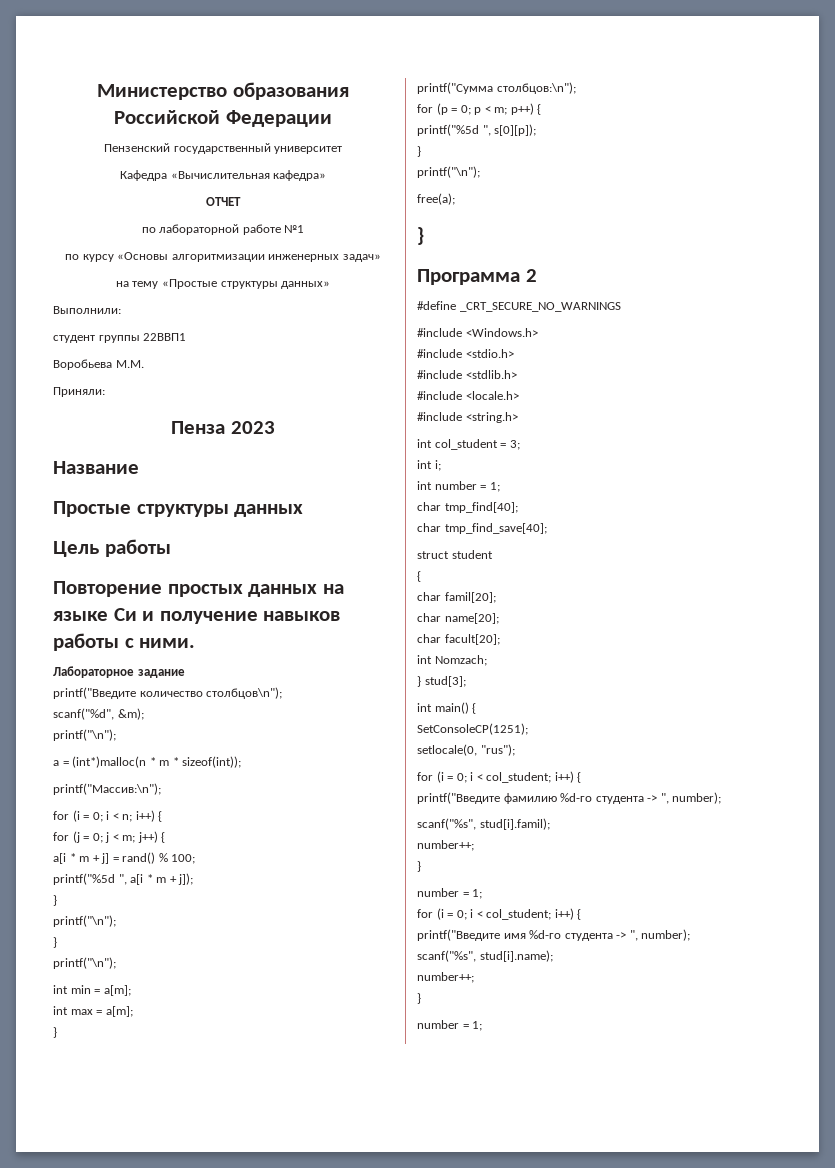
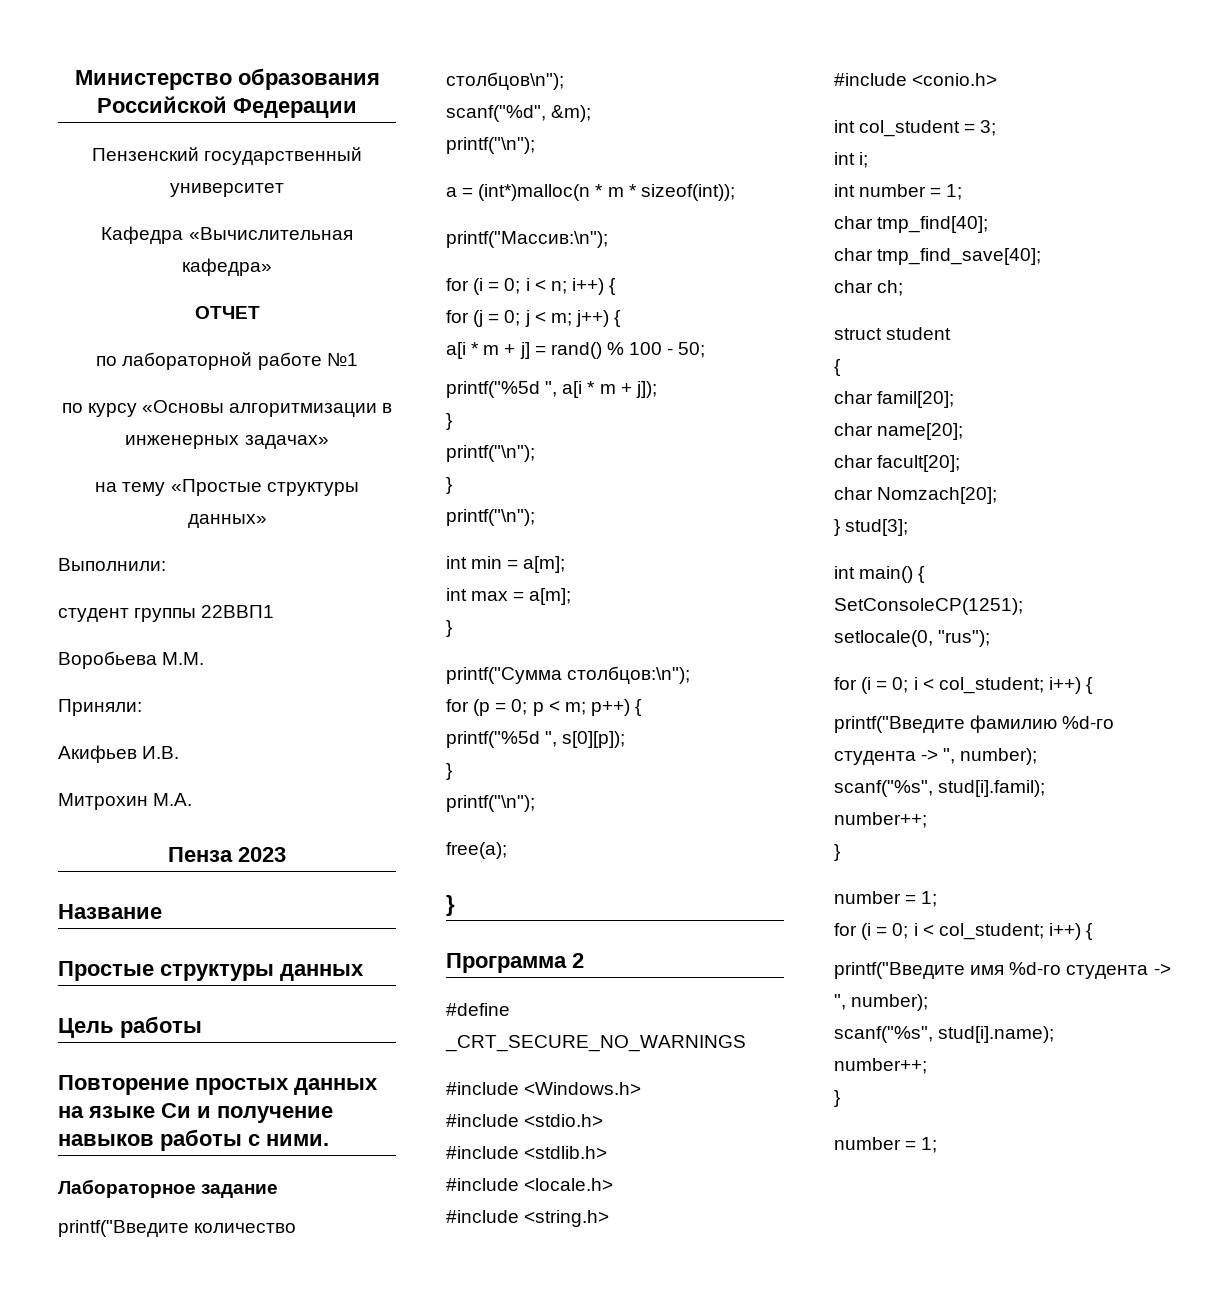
[268,254,381,262] инженерных задач» -> [382,403,393,413] [125,435,329,449] в инженерных задачах»
(105, 392) none -> [58,745,180,763] [58,793,193,810] // Акифьев И.В. // Митрохин М.А.
[171,854,196,864] 100; -> [629,342,706,358] 100 - 50;
(518, 417) none -> [834,73,998,86] // #include <conio.h>
(547, 528) none -> [834,280,904,296] // char ch;
[417,655,487,666] int Nomzach; -> [834,487,998,504] char Nomzach[20];

